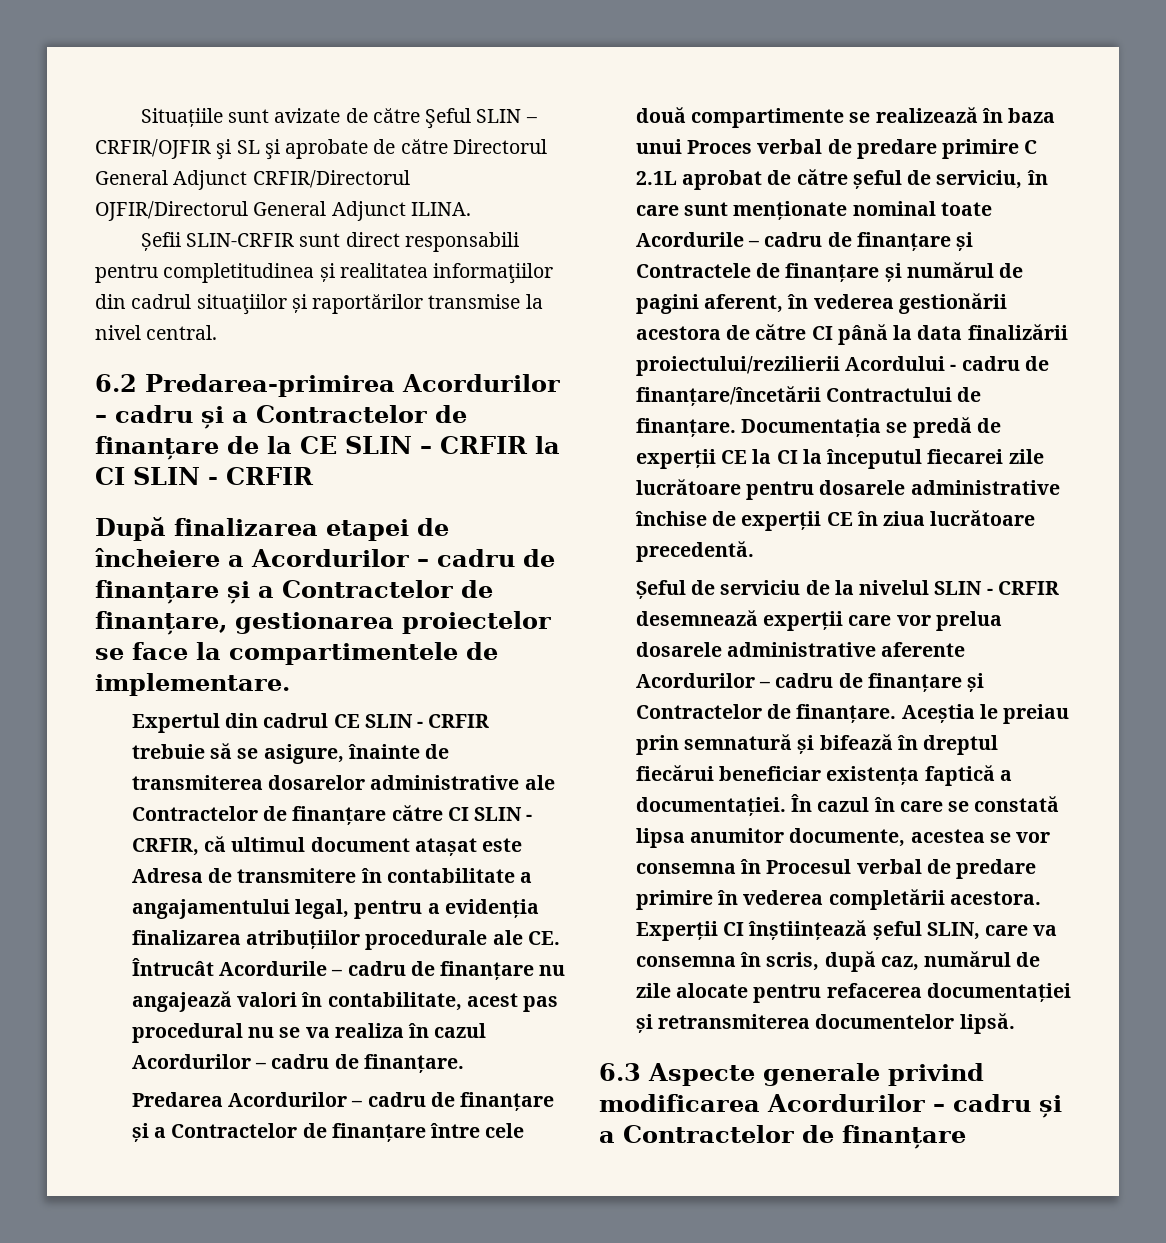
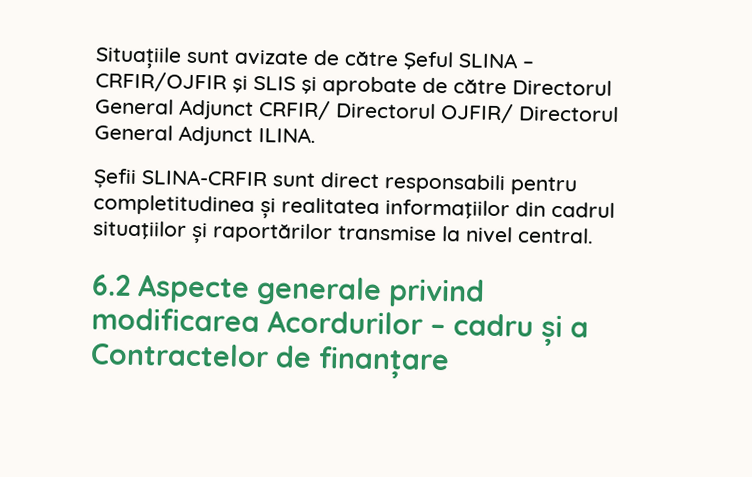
[476,109,522,123] SLIN -> [458,52,519,69] SLINA
[236,140,260,154] SL -> [253,75,296,91] SLIS
[252,170,410,188] [95,201,248,221] CRFIR/Directorul OJFIR/Directorul -> [258,100,619,124] CRFIR/ Directorul OJFIR/ Directorul
[186,233,295,247] SLIN-CRFIR -> [141,169,268,187] SLINA-CRFIR
[145,374,560,397] [95,405,467,429] [95,436,560,460] [95,467,314,485] [95,517,449,541] [95,548,555,567] [95,580,493,604] [95,611,551,635] [95,642,498,665] [95,673,290,696] [131,713,490,733] [131,743,450,764] [131,775,555,790] [131,805,533,825] [131,836,523,856] [131,868,533,883] [131,899,539,919] [131,930,560,950] [131,958,566,980] [131,991,559,1012] [131,1023,487,1043] [131,1054,464,1073] [131,1092,555,1111] [131,1123,525,1142] [635,107,1056,128] [635,139,1038,159] [635,169,1048,190] [635,201,992,220] [635,232,974,251] [635,262,1024,282] [635,293,1007,314] [635,324,1068,345] [635,356,1049,376] [635,386,982,406] [635,417,1001,438] [635,449,1044,469] [635,479,1060,500] [634,510,1036,531] [635,541,754,562] [635,580,1060,599] [635,610,1002,631] [635,642,966,657] [635,673,985,692] [635,704,1070,724] [635,734,999,755] [635,765,1012,786] [635,794,1060,816] [635,828,1051,848] [635,859,1037,879] [635,889,1041,910] [635,920,1058,941] [635,951,1041,972] [635,983,1071,1003] [635,1013,1015,1034] [599,1063,641,1081] Predarea-primirea Acordurilor – cadru și a Contractelor de finanțare de la CE SLIN – CRFIR la CI SLIN - CRFIR // După finalizarea etapei de încheiere a Acordurilor – cadru de finanțare și a Contractelor de finanțare, gestionarea proiectelor se face la compartimentele de implementare. // Expertul din cadrul CE SLIN - CRFIR trebuie să se asigure, înainte de transmiterea dosarelor administrative ale Contractelor de finanțare către CI SLIN - CRFIR, că ultimul document atașat este Adresa de transmitere în contabilitate a angajamentului legal, pentru a evidenția finalizarea atribuțiilor procedurale ale CE. Întrucât Acordurile – cadru de finanțare nu angajează valori în contabilitate, acest pas procedural nu se va realiza în cazul Acordurilor – cadru de finanțare. // Predarea Acordurilor – cadru de finanțare și a Contractelor de finanțare între cele două compartimente se realizează în baza unui Proces verbal de predare primire C 2.1L aprobat de către șeful de serviciu, în care sunt menționate nominal toate Acordurile – cadru de finanțare și Contractele de finanțare și numărul de pagini aferent, în vederea gestionării acestora de către CI până la data finalizării proiectului/rezilierii Acordului - cadru de finanțare/încetării Contractului de finanțare. Documentația se predă de experții CE la CI la începutul fiecarei zile lucrătoare pentru dosarele administrative închise de experții CE în ziua lucrătoare precedentă. // Șeful de serviciu de la nivelul SLIN - CRFIR desemnează experții care vor prelua dosarele administrative aferente Acordurilor – cadru de finanțare și Contractelor de finanțare. Aceștia le preiau prin semnatură și bifează în dreptul fiecărui beneficiar existența faptică a documentației. În cazul în care se constată lipsa anumitor documente, acestea se vor consemna în Procesul verbal de predare primire în vederea completării acestora. Experții CI înștiințează șeful SLIN, care va consemna în scris, după caz, numărul de zile alocate pentru refacerea documentației și retransmiterea documentelor lipsă. // 6.3 -> (131, 285) none

